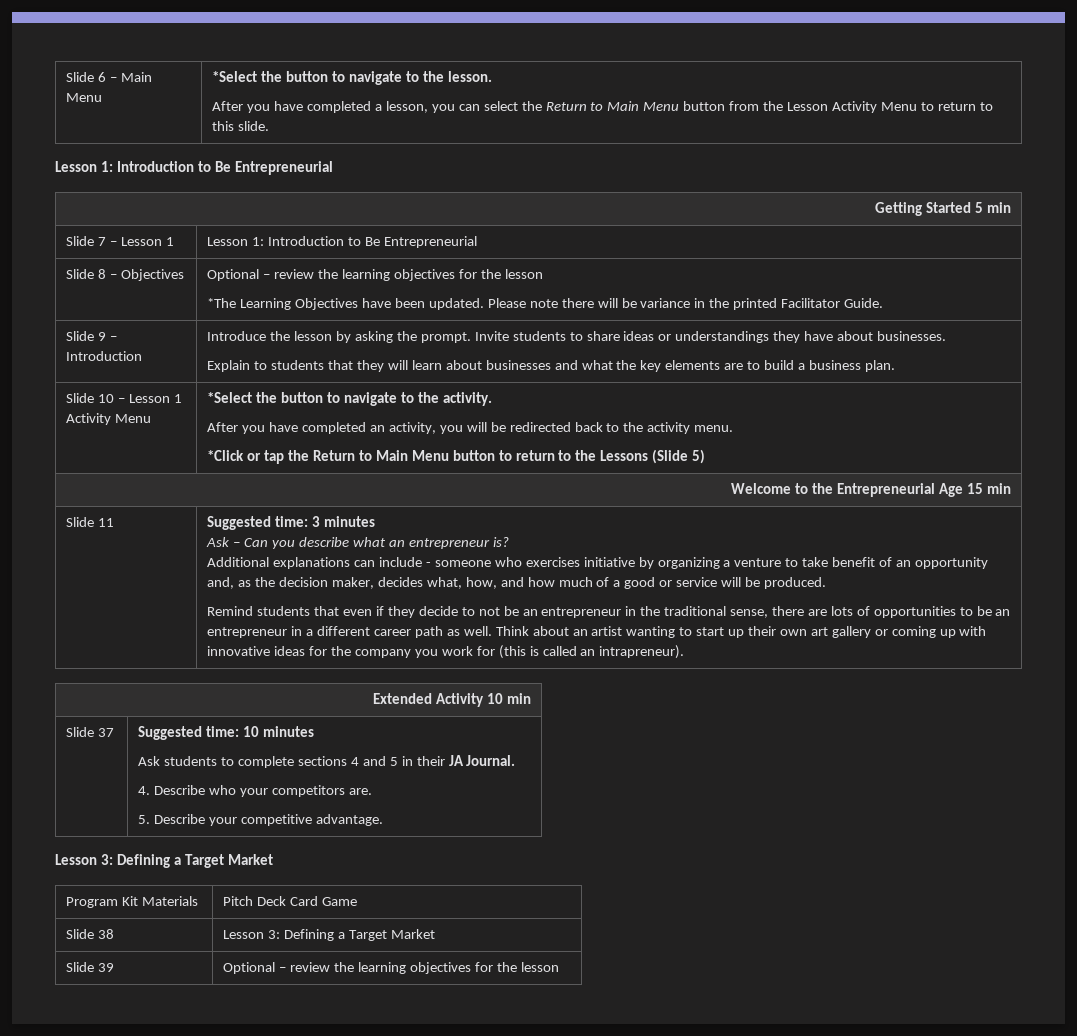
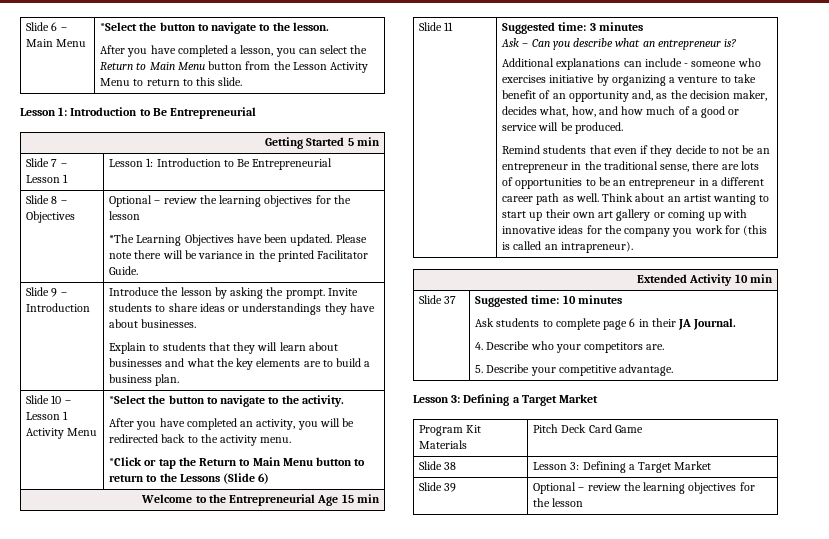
[692,449,706,464] 5) -> [258,473,270,484] 6)
[298,756,398,766] sections 4 and 5 -> [603,318,636,330] page 6

